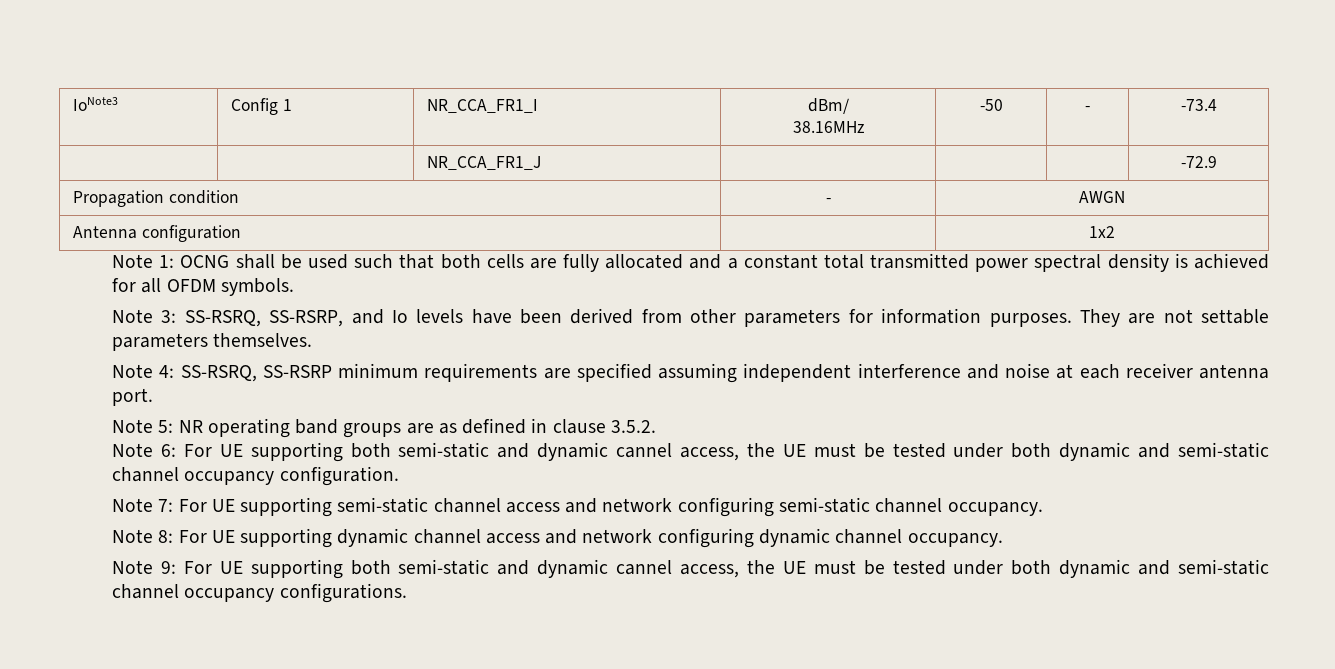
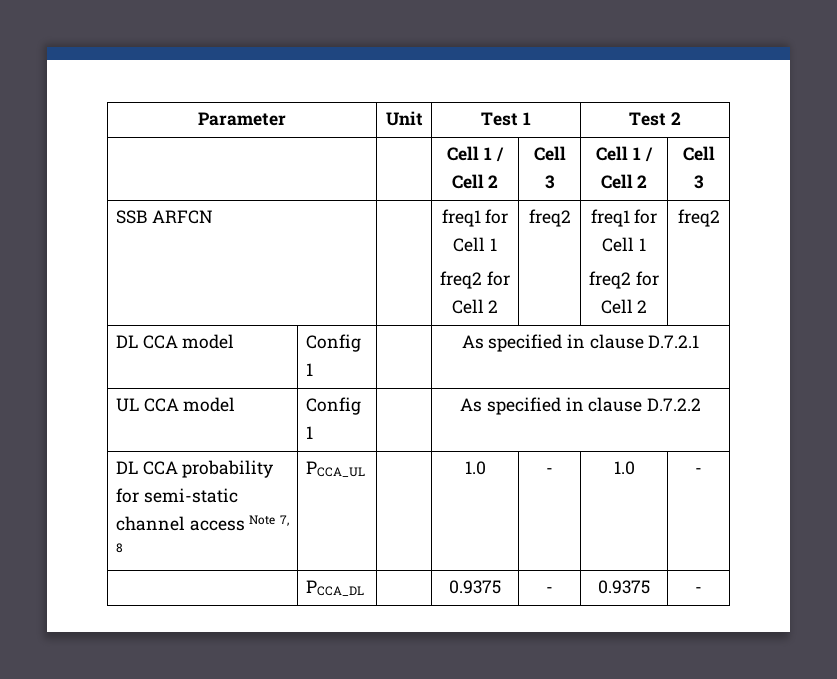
[73,97,119,111] [231,98,292,115] [427,99,539,113] [807,98,849,114] [792,121,864,133] [979,99,1003,111] [1085,106,1090,111] [1180,99,1217,111] [427,156,542,170] [1180,156,1217,168] [73,190,239,207] [825,198,831,203] [1079,191,1125,203] [73,225,241,242] [1089,226,1115,238] [112,253,1269,272] [112,278,294,296] [112,308,1269,327] [112,333,313,351] [112,363,1269,383] [112,388,154,406] [112,418,657,438] [112,442,1269,462] [112,466,399,486] [112,497,1043,517] [112,528,1003,548] [112,559,1269,579] [112,583,407,603] IoNote3 | Config 1 | NR_CCA_FR1_I | dBm/ // 38.16MHz | -50 | - | -73.4 // | | NR_CCA_FR1_J | | | | -72.9 // Propagation condition | - | AWGN // Antenna configuration | | 1x2 // Note 1: OCNG shall be used such that both cells are fully allocated and a constant total transmitted power spectral density is achieved for all OFDM symbols. // Note 3: SS-RSRQ, SS-RSRP, and Io levels have been derived from other parameters for information purposes. They are not settable parameters themselves. // Note 4: SS-RSRQ, SS-RSRP minimum requirements are specified assuming independent interference and noise at each receiver antenna port. // Note 5: NR operating band groups are as defined in clause 3.5.2. // Note 6: For UE supporting both semi-static and dynamic cannel access, the UE must be tested under both dynamic and semi-static channel occupancy configuration. // Note 7: For UE supporting semi-static channel access and network configuring semi-static channel occupancy. // Note 8: For UE supporting dynamic channel access and network configuring dynamic channel occupancy. // Note 9: For UE supporting both semi-static and dynamic cannel access, the UE must be tested under both dynamic and semi-static channel occupancy configurations. -> [198,112,286,126] [385,111,423,126] [481,112,531,126] [629,112,681,126] [447,146,504,162] [451,174,499,189] [533,146,566,161] [544,175,555,189] [596,146,653,162] [600,174,648,189] [682,146,715,161] [693,175,704,189] [115,210,213,224] [441,209,509,227] [453,237,497,252] [440,271,510,289] [451,299,499,314] [528,209,571,227] [590,209,658,227] [602,237,646,252] [589,271,659,289] [600,299,648,314] [677,209,720,227] [115,334,235,349] [305,334,361,352] [305,363,313,376] [461,334,700,352] [115,397,236,412] [305,397,361,415] [305,426,313,439] [460,397,701,415] [115,460,274,478] [115,488,238,503] [115,515,290,531] [115,543,123,553] [305,461,365,477] [464,461,486,475] [546,468,553,474] [613,461,635,475] [695,468,702,474] [305,580,364,596] [449,580,501,594] [546,587,553,593] [598,580,650,594] [695,587,702,593] Parameter | Unit | Test 1 | Test 2 // | | Cell 1 / Cell 2 | Cell 3 | Cell 1 / Cell 2 | Cell 3 // SSB ARFCN | | freq1 for Cell 1 // freq2 for Cell 2 | freq2 | freq1 for Cell 1 // freq2 for Cell 2 | freq2 // DL CCA model | Config 1 | | As specified in clause D.7.2.1 // UL CCA model | Config 1 | | As specified in clause D.7.2.2 // DL CCA probability for semi-static channel access Note 7, 8 | PCCA_UL | | 1.0 | - | 1.0 | - // | PCCA_DL | | 0.9375 | - | 0.9375 | -

